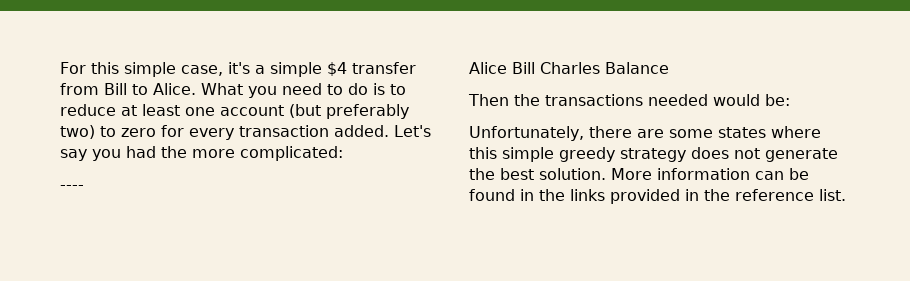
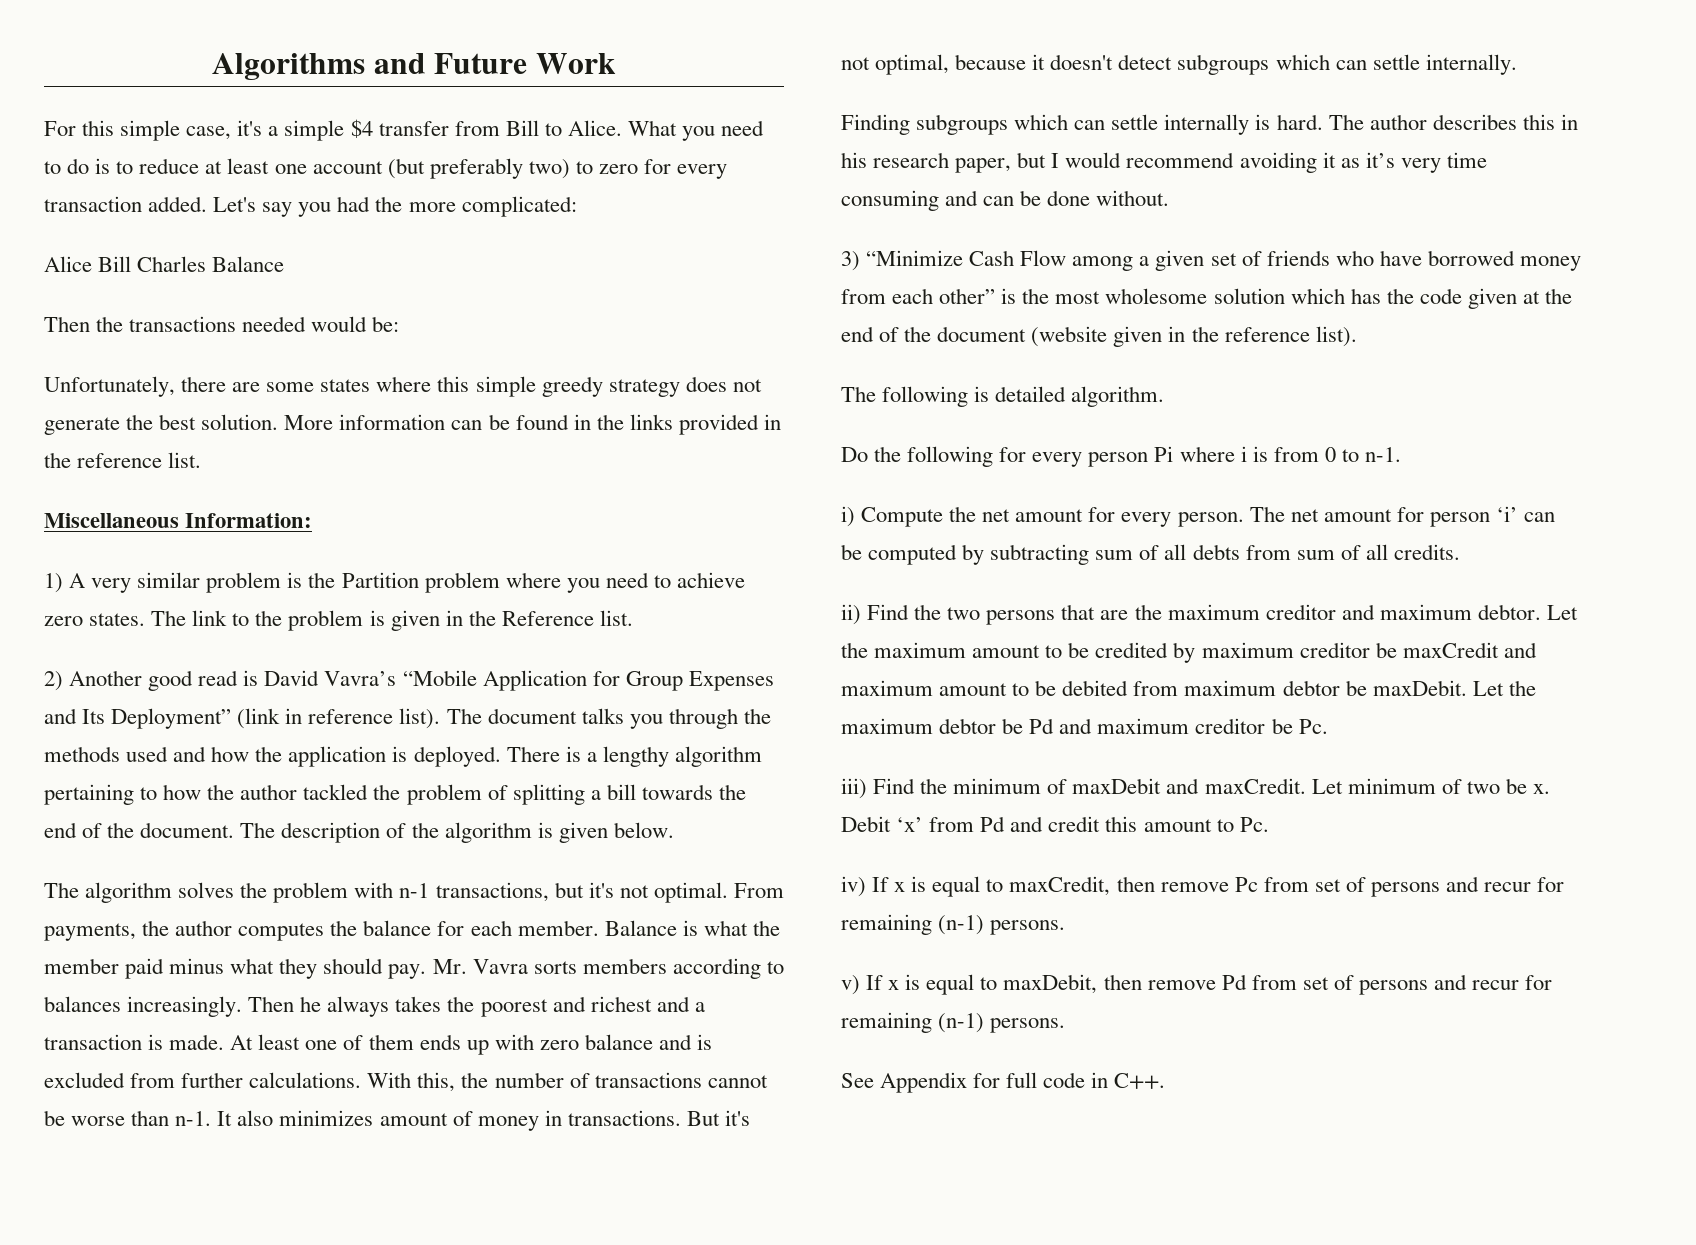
(60, 68) none -> [212,53,616,81] Algorithms and Future Work //
[60,185,84,190] // ---- -> (577, 206) none
(846, 195) none -> [44,513,313,528] [44,572,745,593] [44,610,633,631] [44,670,774,691] [44,708,771,729] [44,746,762,767] [44,784,746,805] [44,822,674,843] [44,882,784,903] [44,920,780,941] [44,958,784,979] [44,996,705,1017] [44,1034,713,1055] [44,1072,768,1092] [44,1110,750,1131] [841,54,1517,75] [841,114,1578,135] [841,152,1487,173] [841,190,1170,211] [841,250,1581,271] [841,288,1573,309] [841,326,1357,347] [841,386,1165,407] [841,446,1401,467] [841,506,1556,527] [841,544,1460,565] [841,604,1578,625] [841,642,1537,663] [841,680,1536,696] [841,718,1328,734] [841,778,1550,799] [841,816,1269,832] [841,876,1565,897] [841,914,1066,935] [841,974,1553,995] [841,1012,1066,1033] [841,1072,1166,1093] // Miscellaneous Information: // 1) A very similar problem is the Partition problem where you need to achieve zero states. The link to the problem is given in the Reference list. // 2) Another good read is David Vavra’s “Mobile Application for Group Expenses and Its Deployment” (link in reference list). The document talks you through the methods used and how the application is deployed. There is a lengthy algorithm pertaining to how the author tackled the problem of splitting a bill towards the end of the document. The description of the algorithm is given below. // The algorithm solves the problem with n-1 transactions, but it's not optimal. From payments, the author computes the balance for each member. Balance is what the member paid minus what they should pay. Mr. Vavra sorts members according to balances increasingly. Then he always takes the poorest and richest and a transaction is made. At least one of them ends up with zero balance and is excluded from further calculations. With this, the number of transactions cannot be worse than n-1. It also minimizes amount of money in transactions. But it's not optimal, because it doesn't detect subgroups which can settle internally. // Finding subgroups which can settle internally is hard. The author describes this in his research paper, but I would recommend avoiding it as it’s very time consuming and can be done without. // 3) “Minimize Cash Flow among a given set of friends who have borrowed money from each other” is the most wholesome solution which has the code given at the end of the document (website given in the reference list). // The following is detailed algorithm. // Do the following for every person Pi where i is from 0 to n-1. // i) Compute the net amount for every person. The net amount for person ‘i’ can be computed by subtracting sum of all debts from sum of all credits. // ii) Find the two persons that are the maximum creditor and maximum debtor. Let the maximum amount to be credited by maximum creditor be maxCredit and maximum amount to be debited from maximum debtor be maxDebit. Let the maximum debtor be Pd and maximum creditor be Pc. // iii) Find the minimum of maxDebit and maxCredit. Let minimum of two be x. Debit ‘x’ from Pd and credit this amount to Pc. // iv) If x is equal to maxCredit, then remove Pc from set of persons and recur for remaining (n-1) persons. // v) If x is equal to maxDebit, then remove Pd from set of persons and recur for remaining (n-1) persons. // See Appendix for full code in C++.

